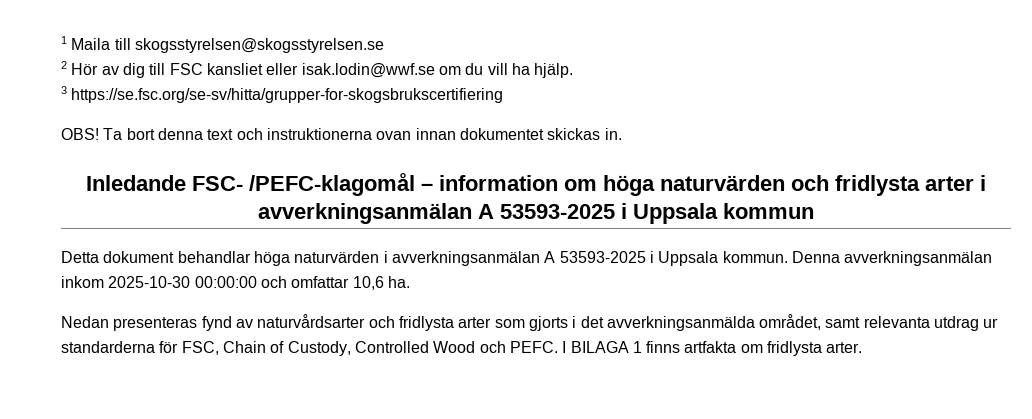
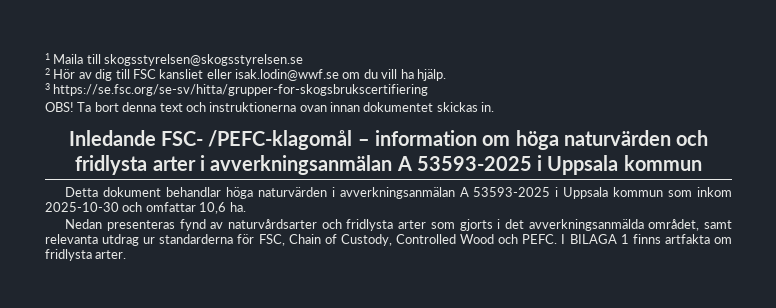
[722,251,993,266] kommun. Denna avverkningsanmälan -> [613,187,693,197] kommun som
[194,276,257,288] 00:00:00 -> (119, 207) none

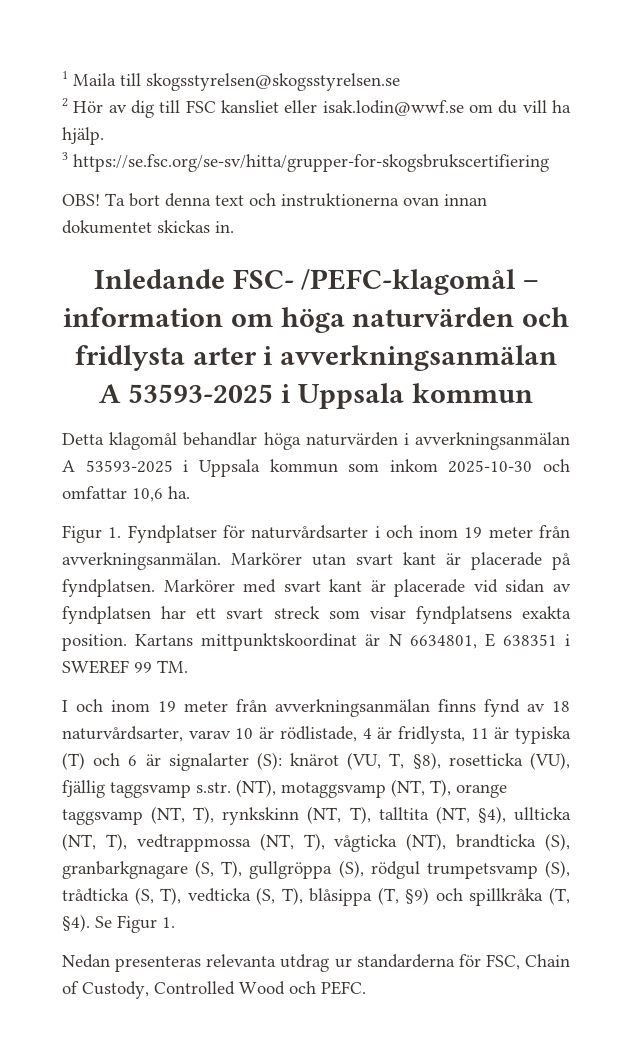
[103,187,162,197] dokument -> [109,432,178,450] klagomål
[65,219,733,231] Nedan presenteras fynd av naturvårdsarter och fridlysta arter som gjorts i det avverkningsanmälda området, samt -> [62,525,571,543] [62,552,571,570] [62,579,571,597] [62,606,571,624] [62,633,570,651] [62,660,188,674] [62,699,570,717] [62,726,571,744] [62,752,570,771] [62,779,507,798] [62,806,571,825] [62,833,570,852] [62,860,571,879] [62,887,570,906] [62,914,175,933] [62,954,202,972] Figur 1. Fyndplatser för naturvårdsarter i och inom 19 meter från avverkningsanmälan. Markörer utan svart kant är placerade på fyndplatsen. Markörer med svart kant är placerade vid sidan av fyndplatsen har ett svart streck som visar fyndplatsens exakta position. Kartans mittpunktskoordinat är N 6634801, E 638351 i SWEREF 99 TM. // I och inom 19 meter från avverkningsanmälan finns fynd av 18 naturvårdsarter, varav 10 är rödlistade, 4 är fridlysta, 11 är typiska (T) och 6 är signalarter (S): knärot (VU, T, §8), rosetticka (VU), fjällig taggsvamp s.str. (NT), motaggsvamp (NT, T), orange taggsvamp (NT, T), rynkskinn (NT, T), talltita (NT, §4), ullticka (NT, T), vedtrappmossa (NT, T), vågticka (NT), brandticka (S), granbarkgnagare (S, T), gullgröppa (S), rödgul trumpetsvamp (S), trådticka (S, T), vedticka (S, T), blåsippa (T, §9) och spillkråka (T, §4). Se Figur 1. // Nedan presenteras
[561,234,732,244] [45,249,127,261] I BILAGA 1 finns artfakta om fridlysta arter. -> (366, 988) none

